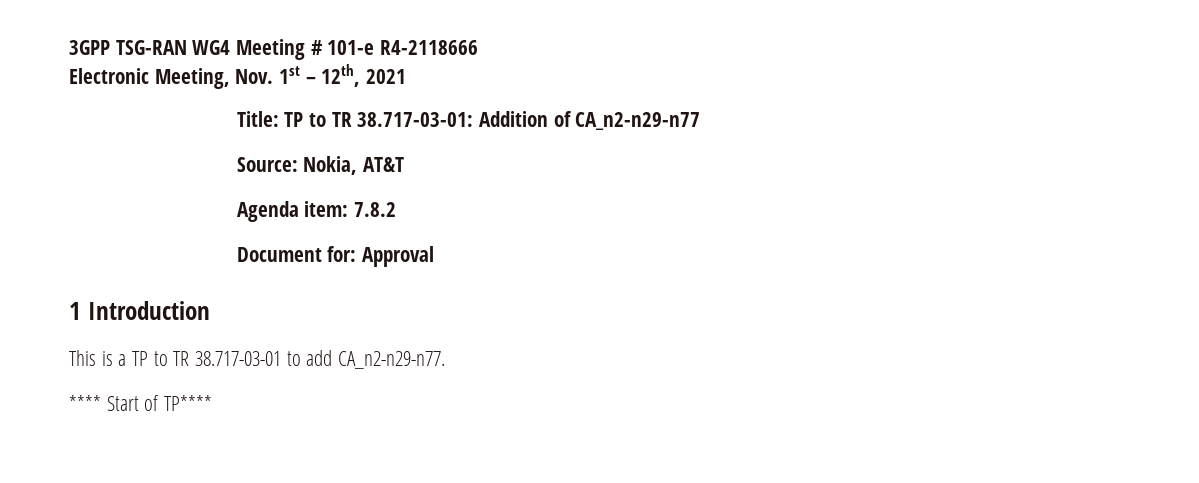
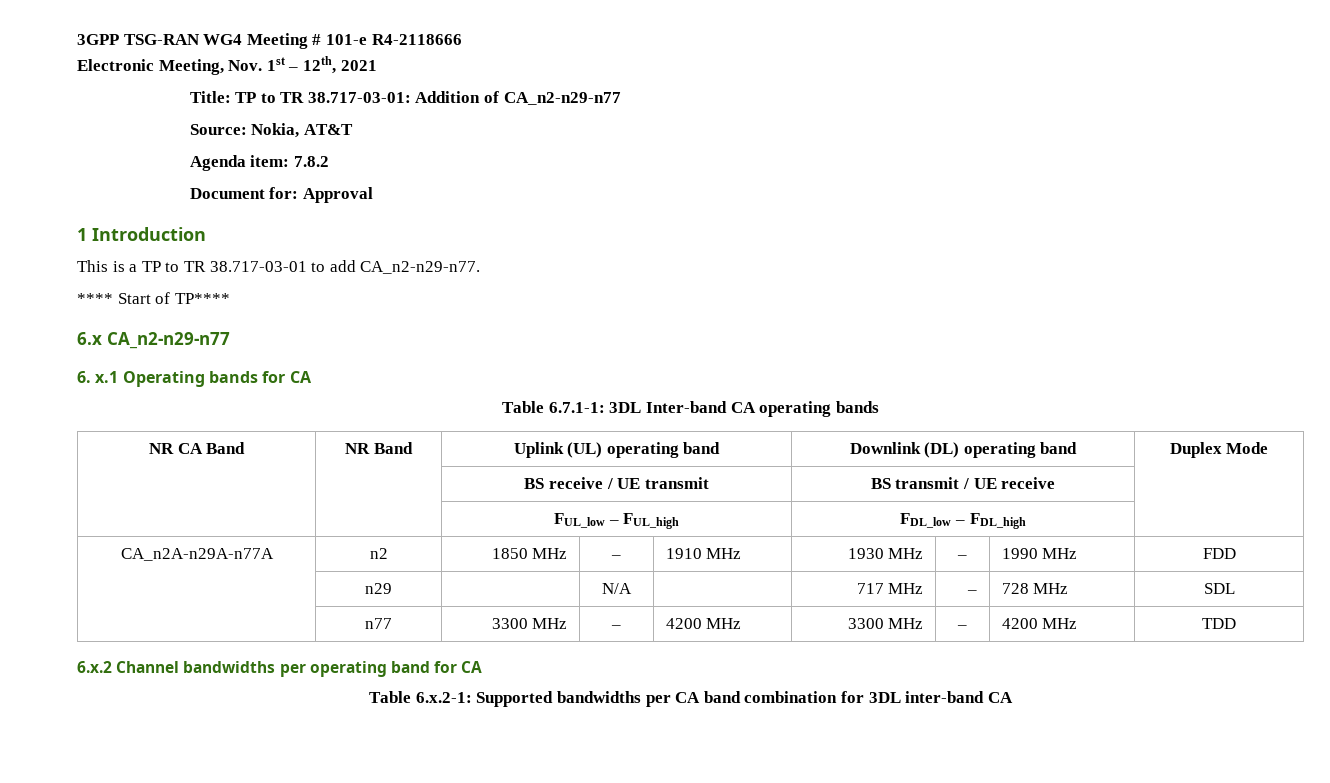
(213, 403) none -> [77,332,230,349] [77,371,312,387] [502,401,879,417] [148,442,246,454] [345,442,413,454] [513,442,721,458] [849,442,1078,458] [1169,442,1269,458] [524,477,709,489] [870,477,1056,489] [553,513,680,529] [900,513,1026,529] [120,548,274,561] [369,548,388,559] [491,548,568,559] [611,555,621,559] [665,548,742,559] [847,548,924,559] [957,555,967,559] [1001,548,1078,559] [1202,548,1236,559] [365,583,392,594] [602,583,632,594] [856,583,924,594] [967,590,978,594] [1001,583,1069,594] [1203,583,1235,594] [365,618,392,629] [491,618,568,629] [611,625,621,629] [665,618,742,629] [847,618,924,629] [957,625,967,629] [1001,618,1078,629] [1202,618,1236,629] [77,661,483,677] [369,691,1013,707] // 6.x CA_n2-n29-n77 // 6. x.1 Operating bands for CA // Table 6.7.1-1: 3DL Inter-band CA operating bands // NR CA Band | NR Band | Uplink (UL) operating band | Downlink (DL) operating band | Duplex Mode // | | BS receive / UE transmit | BS transmit / UE receive | // | | FUL_low – FUL_high | FDL_low – FDL_high | // CA_n2A-n29A-n77A | n2 | 1850 MHz | – | 1910 MHz | 1930 MHz | – | 1990 MHz | FDD // | n29 | | N/A | | 717 MHz | – | 728 MHz | SDL // | n77 | 3300 MHz | – | 4200 MHz | 3300 MHz | – | 4200 MHz | TDD // 6.x.2 Channel bandwidths per operating band for CA // Table 6.x.2-1: Supported bandwidths per CA band combination for 3DL inter-band CA

